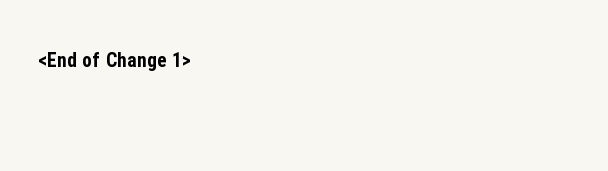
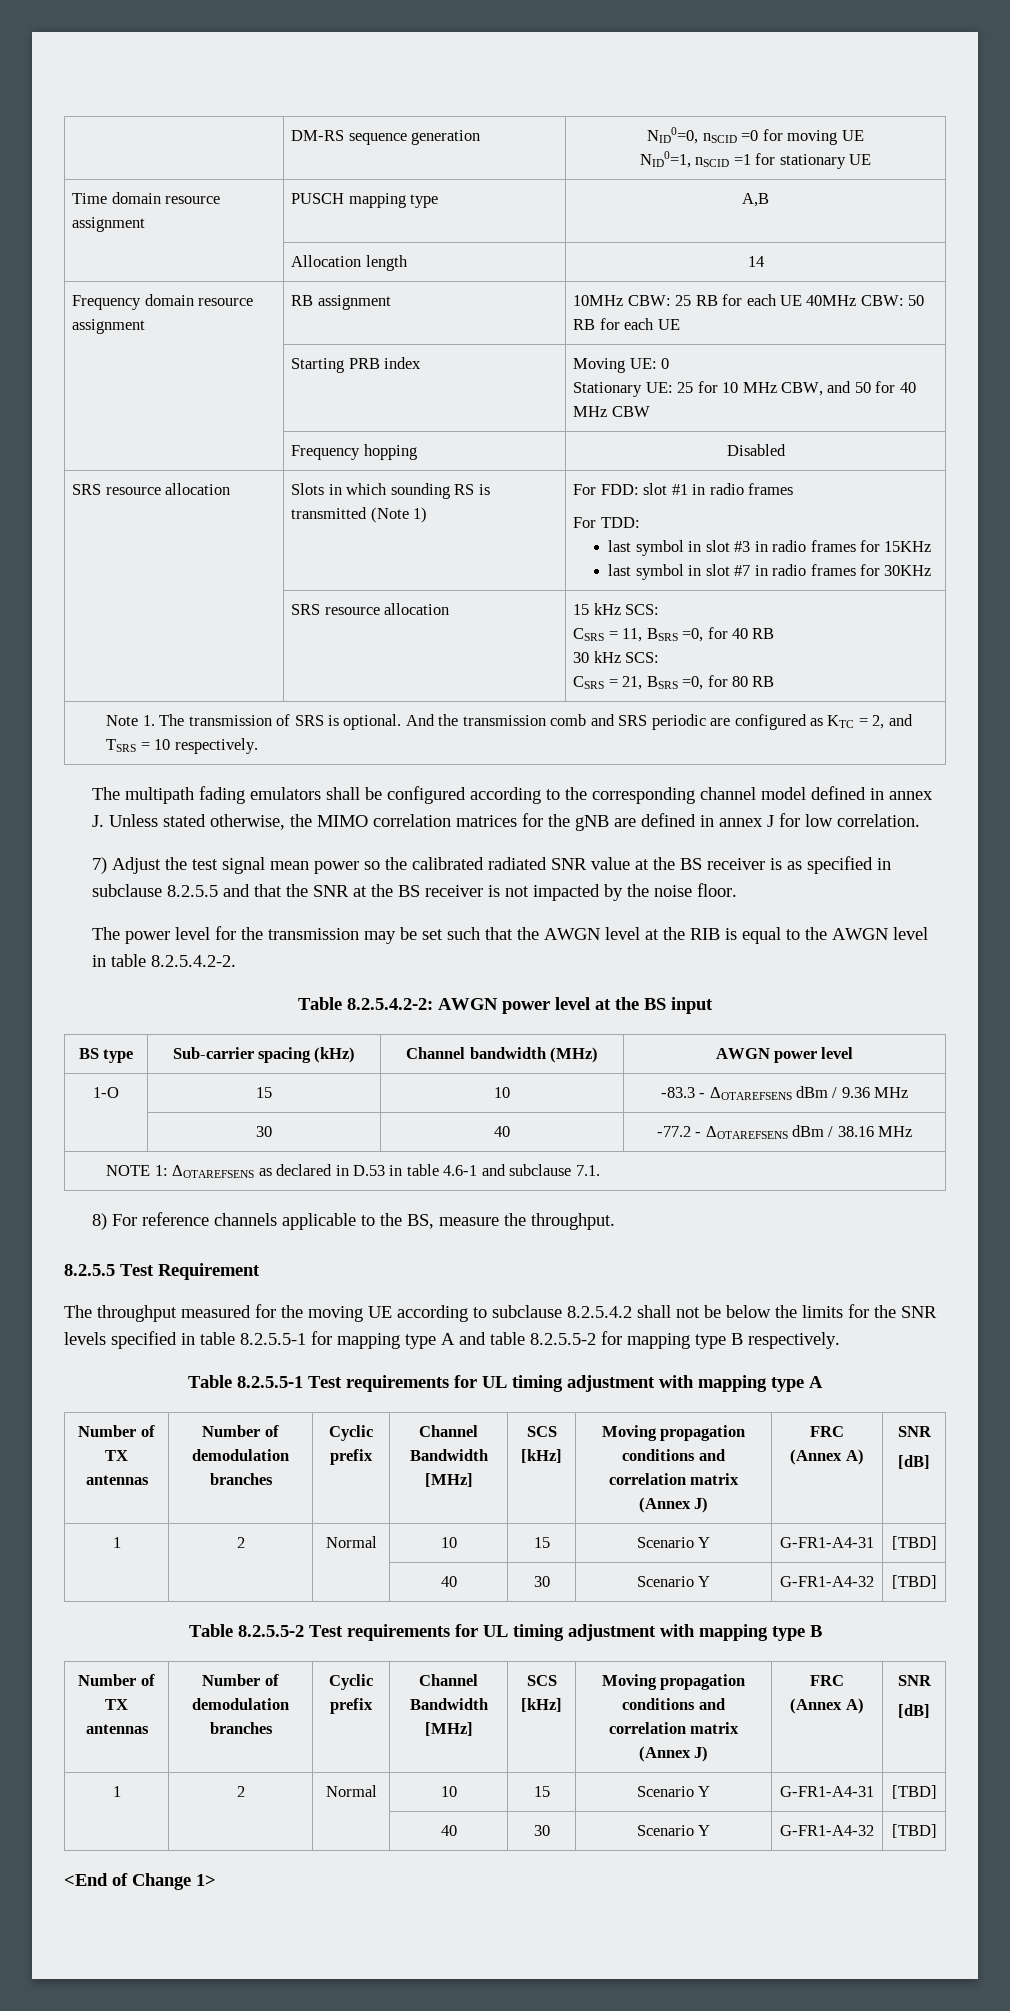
(38, 59) none -> [291,130,481,145] [647,127,864,145] [639,151,872,169] [72,192,221,204] [72,217,146,232] [291,193,439,208] [742,193,769,207] [291,255,408,271] [747,256,764,267] [72,294,254,310] [72,319,146,334] [291,295,391,310] [573,294,925,306] [573,318,680,330] [291,357,422,373] [573,358,670,373] [573,381,916,397] [573,406,650,417] [291,444,417,460] [726,444,786,456] [72,483,231,495] [291,483,490,499] [291,507,428,523] [573,483,793,495] [573,517,640,528] [608,540,932,556] [608,564,932,580] [291,603,450,615] [573,603,660,615] [573,627,775,642] [573,651,660,663] [573,675,775,690] [106,714,913,730] [106,738,258,754] [92,786,934,804] [92,813,921,831] [92,856,892,874] [92,883,738,901] [92,926,929,944] [92,954,237,967] [298,997,713,1014] [78,1048,134,1063] [172,1047,356,1063] [406,1047,598,1063] [715,1047,854,1063] [93,1087,119,1098] [256,1087,272,1098] [494,1087,510,1098] [660,1086,909,1100] [256,1126,272,1137] [494,1126,510,1137] [656,1125,913,1139] [106,1164,600,1178] [92,1212,616,1230] [64,1263,260,1280] [64,1304,937,1322] [64,1331,840,1349] [188,1375,823,1392] [78,1425,155,1437] [105,1450,128,1461] [85,1475,149,1485] [202,1425,279,1437] [192,1449,289,1461] [209,1473,273,1485] [329,1425,373,1441] [330,1449,373,1465] [419,1425,478,1437] [409,1449,488,1461] [424,1473,473,1487] [526,1426,557,1437] [521,1449,562,1463] [601,1425,746,1441] [622,1449,725,1461] [608,1473,740,1485] [638,1497,709,1513] [810,1426,844,1437] [790,1449,864,1465] [897,1426,932,1437] [898,1455,930,1469] [112,1537,121,1548] [236,1537,245,1548] [325,1536,377,1548] [440,1537,457,1548] [533,1537,550,1548] [636,1537,711,1548] [780,1537,874,1548] [891,1536,937,1550] [440,1576,457,1587] [533,1576,550,1587] [636,1576,711,1587] [780,1576,874,1587] [891,1575,937,1589] [188,1624,822,1641] [78,1674,155,1686] [105,1699,128,1710] [85,1724,149,1734] [202,1674,279,1686] [192,1698,289,1710] [209,1722,273,1734] [329,1674,373,1690] [330,1698,373,1714] [419,1674,478,1686] [409,1698,488,1710] [424,1722,473,1736] [526,1675,557,1686] [521,1698,562,1712] [601,1674,746,1690] [622,1698,725,1710] [608,1722,740,1734] [638,1746,709,1762] [810,1675,844,1686] [790,1698,864,1714] [897,1675,932,1686] [898,1704,930,1718] [112,1786,121,1797] [236,1786,245,1797] [325,1785,377,1797] [440,1786,457,1797] [533,1786,550,1797] [636,1786,711,1797] [780,1786,874,1797] [891,1785,937,1799] [440,1825,457,1836] [533,1825,550,1836] [636,1825,711,1836] [780,1825,874,1836] [891,1824,937,1838] | DM-RS sequence generation | NID0=0, nSCID =0 for moving UE // NID0=1, nSCID =1 for stationary UE // Time domain resource assignment | PUSCH mapping type | A,B // | Allocation length | 14 // Frequency domain resource assignment | RB assignment | 10MHz CBW: 25 RB for each UE 40MHz CBW: 50 RB for each UE // | Starting PRB index | Moving UE: 0 // Stationary UE: 25 for 10 MHz CBW, and 50 for 40 MHz CBW // | Frequency hopping | Disabled // SRS resource allocation | Slots in which sounding RS is transmitted (Note 1) | For FDD: slot #1 in radio frames // For TDD: // last symbol in slot #3 in radio frames for 15KHz // last symbol in slot #7 in radio frames for 30KHz // | SRS resource allocation | 15 kHz SCS: // CSRS = 11, BSRS =0, for 40 RB // 30 kHz SCS: // CSRS = 21, BSRS =0, for 80 RB // Note 1. The transmission of SRS is optional. And the transmission comb and SRS periodic are configured as KTC = 2, and TSRS = 10 respectively. // The multipath fading emulators shall be configured according to the corresponding channel model defined in annex J. Unless stated otherwise, the MIMO correlation matrices for the gNB are defined in annex J for low correlation. // 7) Adjust the test signal mean power so the calibrated radiated SNR value at the BS receiver is as specified in subclause 8.2.5.5 and that the SNR at the BS receiver is not impacted by the noise floor. // The power level for the transmission may be set such that the AWGN level at the RIB is equal to the AWGN level in table 8.2.5.4.2-2. // Table 8.2.5.4.2-2: AWGN power level at the BS input // BS type | Sub-carrier spacing (kHz) | Channel bandwidth (MHz) | AWGN power level // 1-O | 15 | 10 | -83.3 - ΔOTAREFSENS dBm / 9.36 MHz // | 30 | 40 | -77.2 - ΔOTAREFSENS dBm / 38.16 MHz // NOTE 1: ΔOTAREFSENS as declared in D.53 in table 4.6-1 and subclause 7.1. // 8) For reference channels applicable to the BS, measure the throughput. // 8.2.5.5 Test Requirement // The throughput measured for the moving UE according to subclause 8.2.5.4.2 shall not be below the limits for the SNR levels specified in table 8.2.5.5-1 for mapping type A and table 8.2.5.5-2 for mapping type B respectively. // Table 8.2.5.5-1 Test requirements for UL timing adjustment with mapping type A // Number of TX antennas | Number of demodulation branches | Cyclic prefix | Channel Bandwidth [MHz] | SCS [kHz] | Moving propagation conditions and correlation matrix (Annex J) | FRC // (Annex A) | SNR // [dB] // 1 | 2 | Normal | 10 | 15 | Scenario Y | G-FR1-A4-31 | [TBD] // | | | 40 | 30 | Scenario Y | G-FR1-A4-32 | [TBD] // Table 8.2.5.5-2 Test requirements for UL timing adjustment with mapping type B // Number of TX antennas | Number of demodulation branches | Cyclic prefix | Channel Bandwidth [MHz] | SCS [kHz] | Moving propagation conditions and correlation matrix (Annex J) | FRC // (Annex A) | SNR // [dB] // 1 | 2 | Normal | 10 | 15 | Scenario Y | G-FR1-A4-31 | [TBD] // | | | 40 | 30 | Scenario Y | G-FR1-A4-32 | [TBD] //

